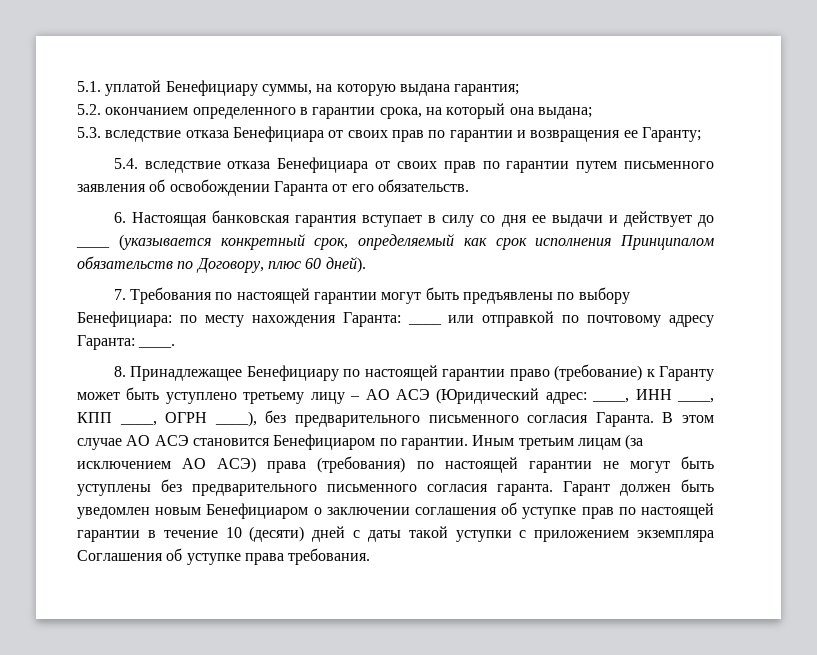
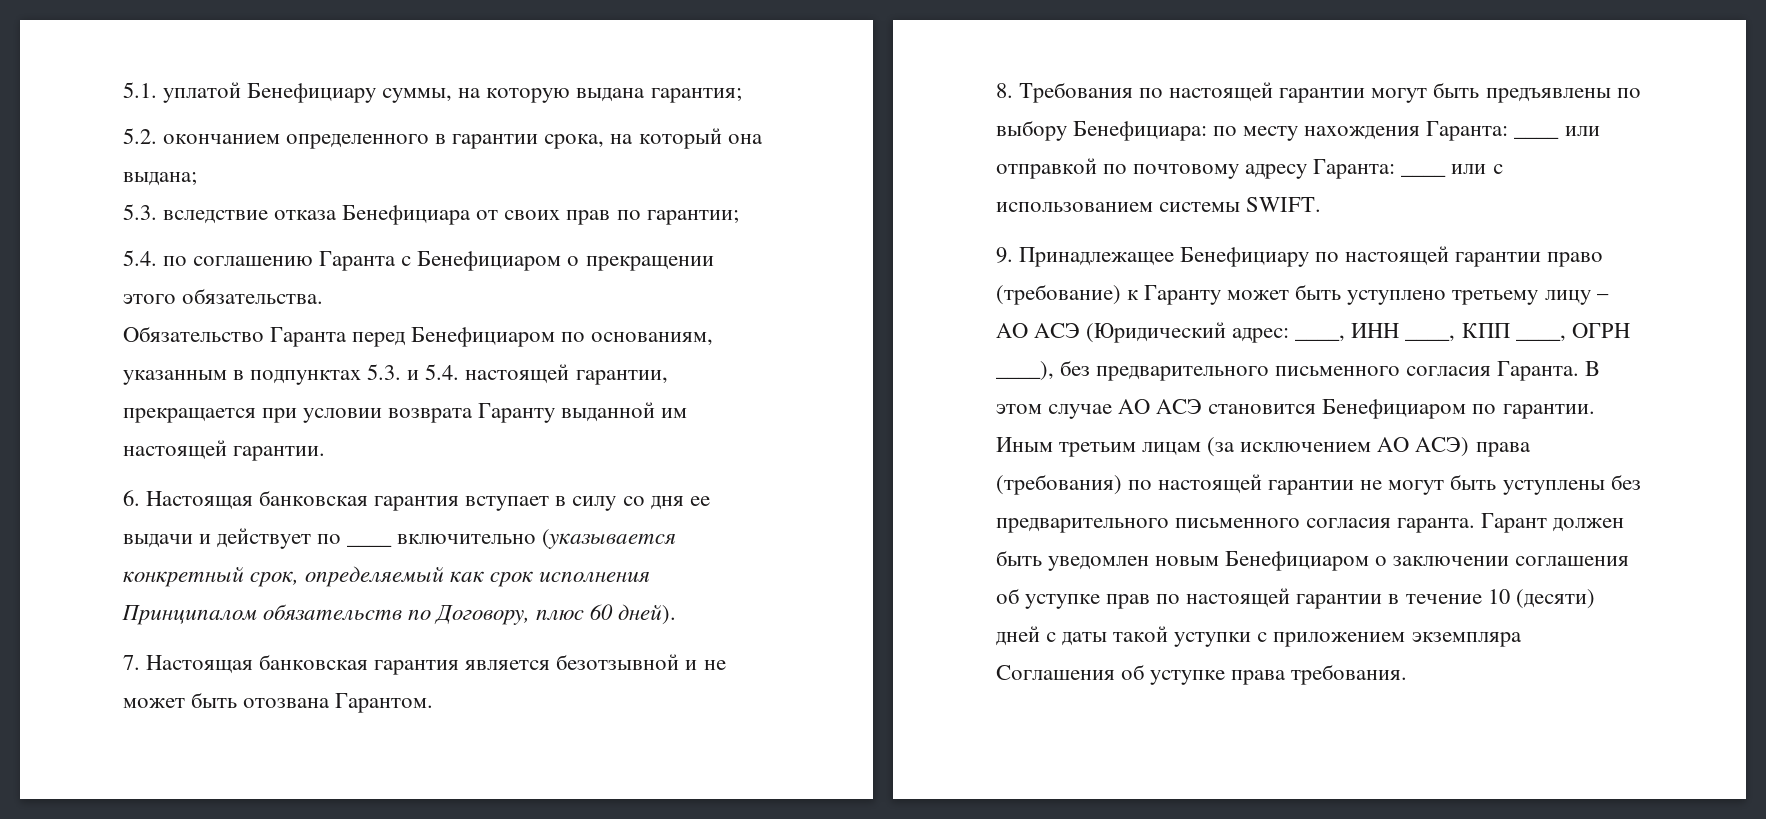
[449,127,701,142] [113,157,715,173] [77,179,469,196] гарантии и возвращения ее Гаранту; // 5.4. вследствие отказа Бенефициара от своих прав по гарантии путем письменного заявления об освобождении Гаранта от его обязательств. -> [646,210,739,225] [123,250,714,271] [123,288,324,304] [123,326,714,347] [123,364,668,385] [123,402,688,423] [123,440,326,461] гарантии; // 5.4. по соглашению Гаранта с Бенефициаром о прекращении этого обязательства. // Обязательство Гаранта перед Бенефициаром по основаниям, указанным в подпунктах 5.3. и 5.4. настоящей гарантии, прекращается при условии возврата Гаранту выданной им настоящей гарантии.
[698,215,714,227] [76,246,110,248] до ____ -> [317,534,342,544] [347,544,393,547] [397,534,537,544] по ____ включительно
(126, 294) none -> [146,654,726,675] [123,692,434,713] [996,83,1013,98] Настоящая банковская гарантия является безотзывной и не может быть отозвана Гарантом. // 8.
[138,344,176,348] [113,366,126,377] ____. // 8. -> [1401,174,1447,177] [1451,164,1503,174] [996,197,1322,212] [996,247,1013,263] ____ или с использованием системы SWIFT. // 9.

